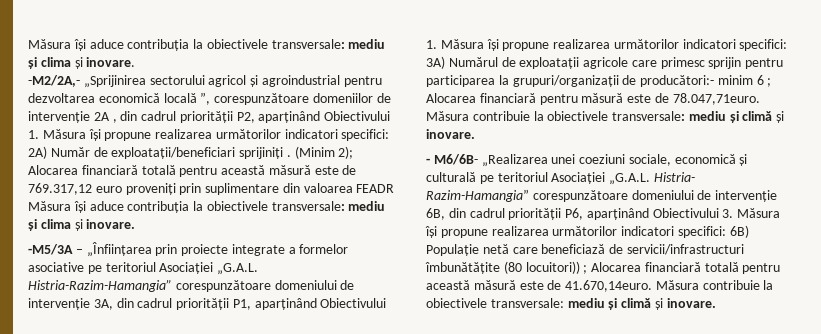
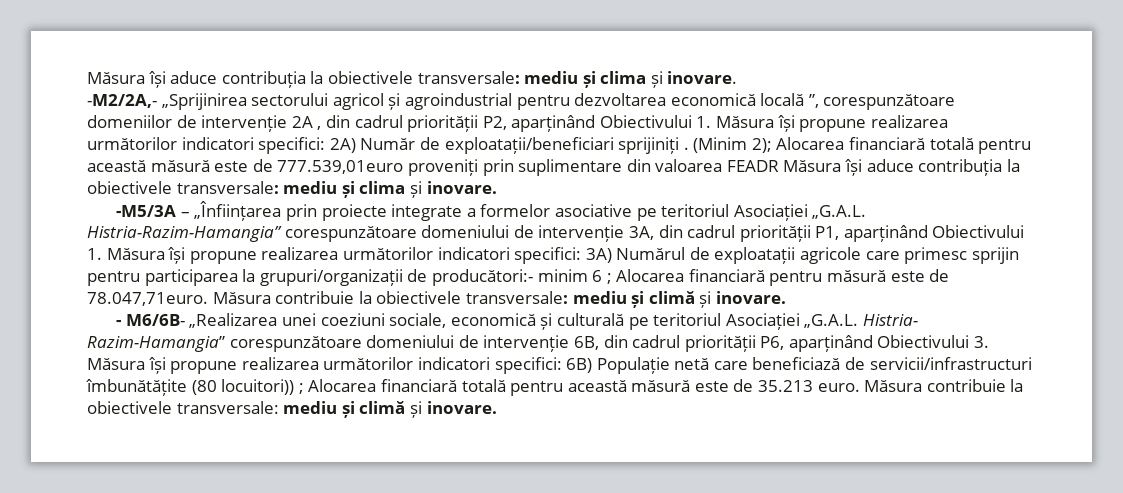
[28,183,122,195] 769.317,12 euro -> [277,160,404,174] 777.539,01euro
[565,280,653,292] 41.670,14euro. -> [758,380,860,392] 35.213 euro.

